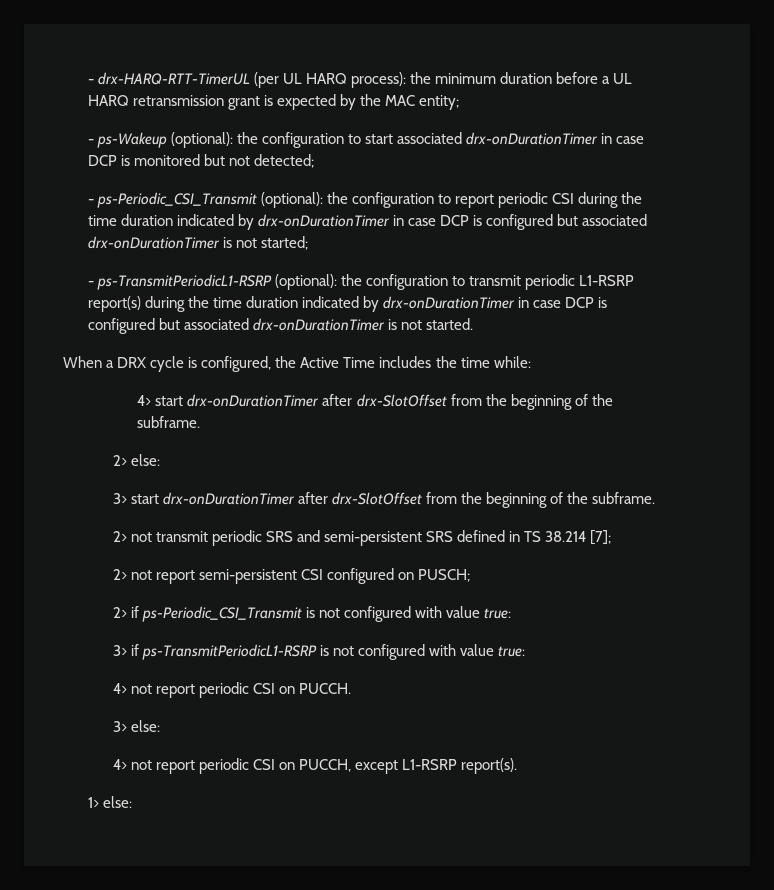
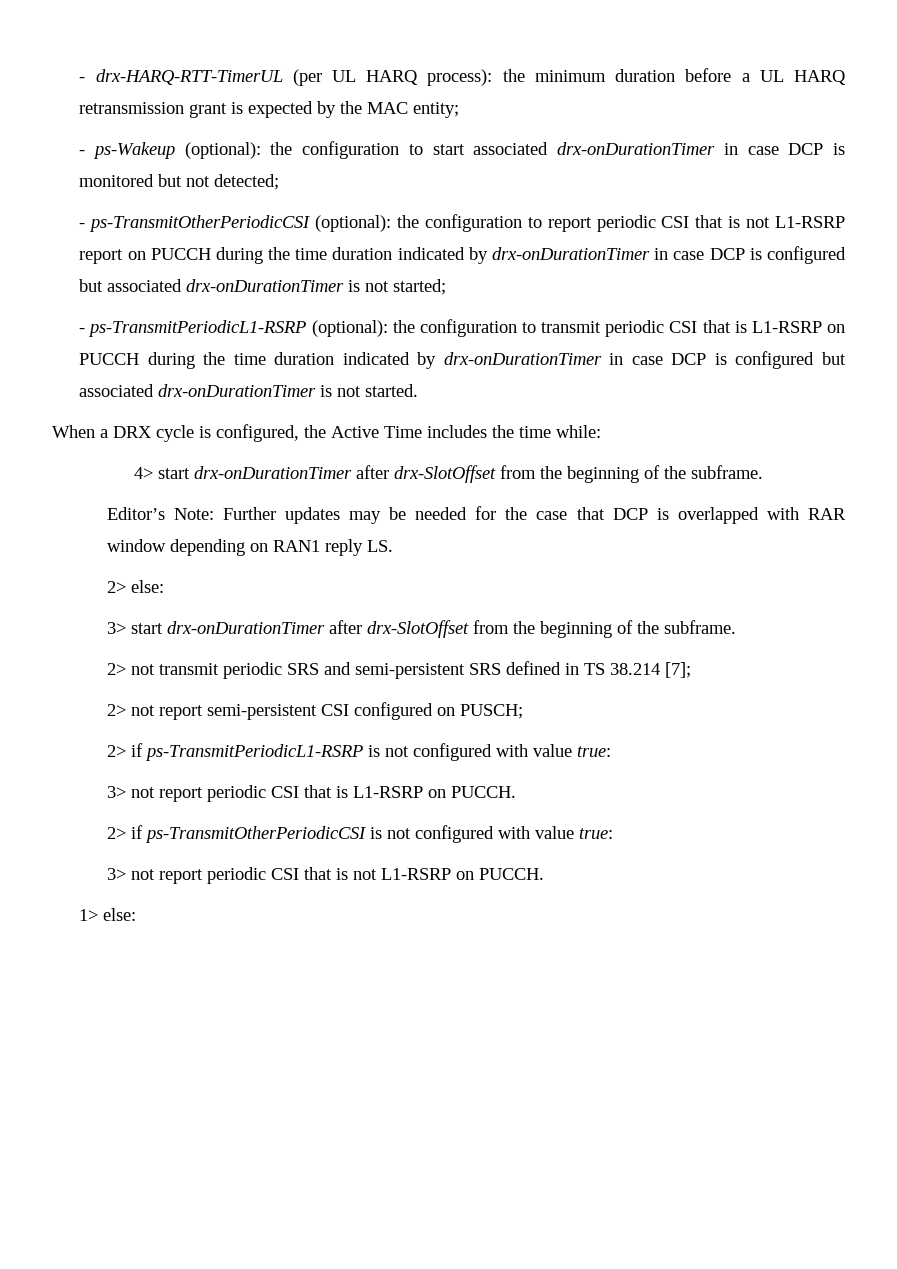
[96,192,257,208] ps-Periodic_CSI_Transmit -> [89,215,311,232] ps-TransmitOtherPeriodicCSI
(575, 198) none -> [695,215,845,228] [79,248,211,264] that is not L1-RSRP report on PUCCH
[579,275,635,286] [87,296,141,312] L1-RSRP report(s) -> [669,320,845,333] [79,353,140,365] CSI that is L1-RSRP on PUCCH
(201, 422) none -> [106,506,847,524] [106,539,393,556] // Editor’s Note: Further updates may be needed for the case that DCP is overlapped with RAR window depending on RAN1 reply LS.
[141,606,511,622] [112,644,525,660] [112,682,351,698] [112,720,160,732] [112,758,518,774] ps-Periodic_CSI_Transmit is not configured with value true: // 3> if ps-TransmitPeriodicL1-RSRP is not configured with value true: // 4> not report periodic CSI on PUCCH. // 3> else: // 4> not report periodic CSI on PUCCH, except L1-RSRP report(s). -> [144,743,611,761] [106,785,516,802] [106,825,613,843] [106,867,544,884] ps-TransmitPeriodicL1-RSRP is not configured with value true: // 3> not report periodic CSI that is L1-RSRP on PUCCH. // 2> if ps-TransmitOtherPeriodicCSI is not configured with value true: // 3> not report periodic CSI that is not L1-RSRP on PUCCH.

